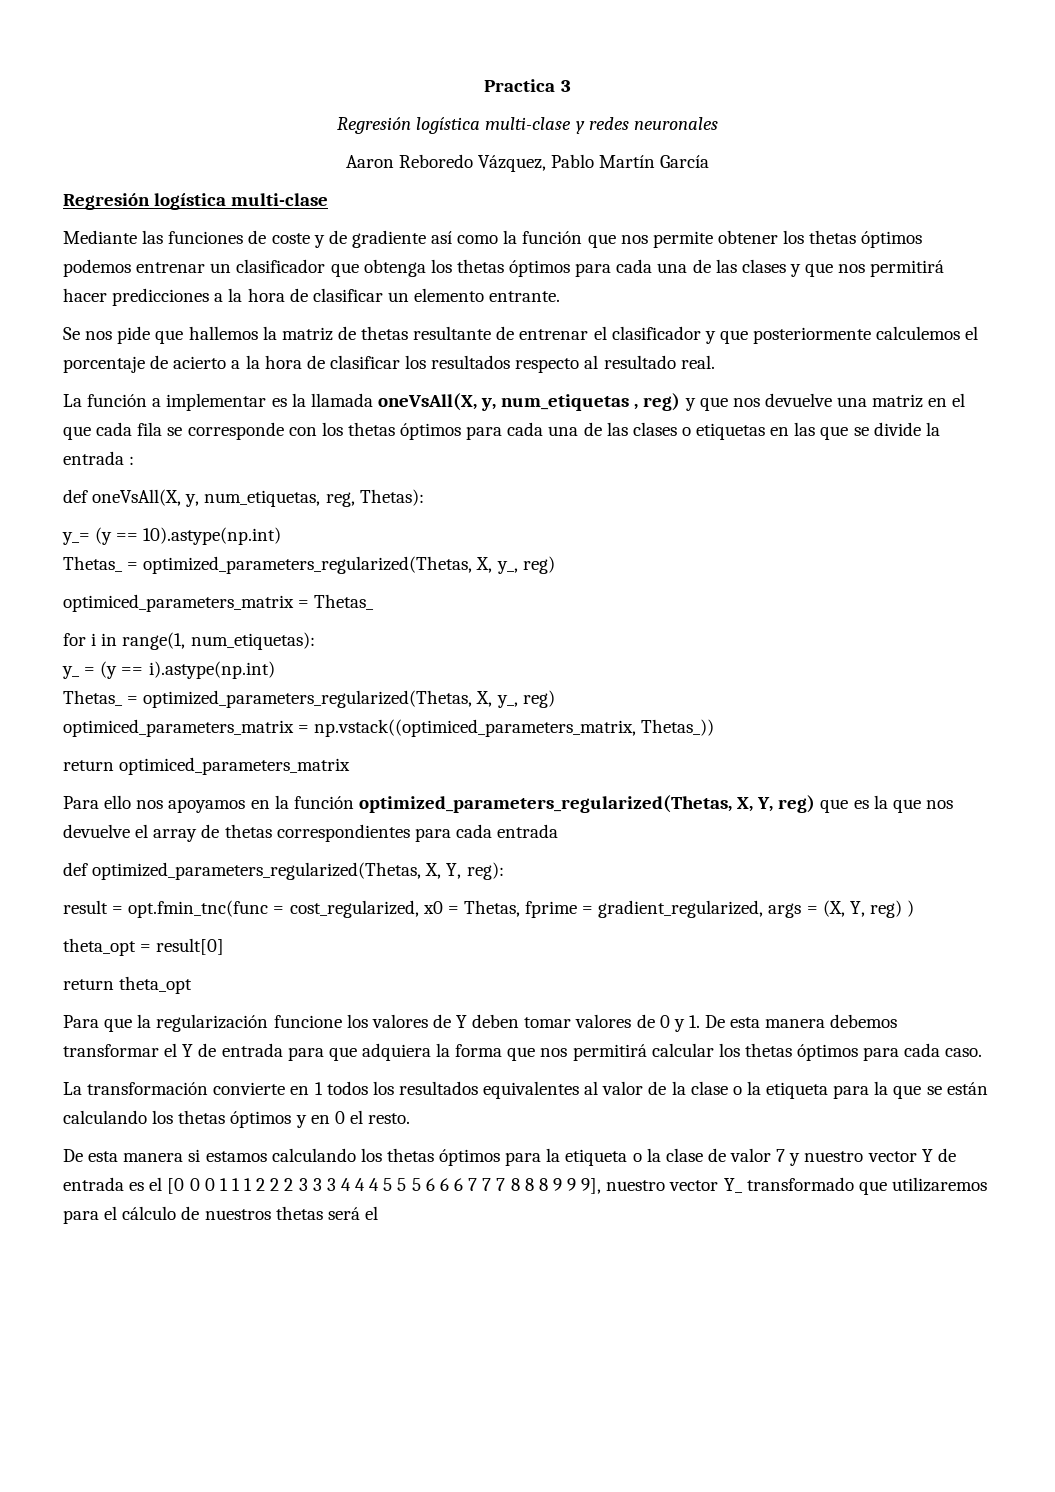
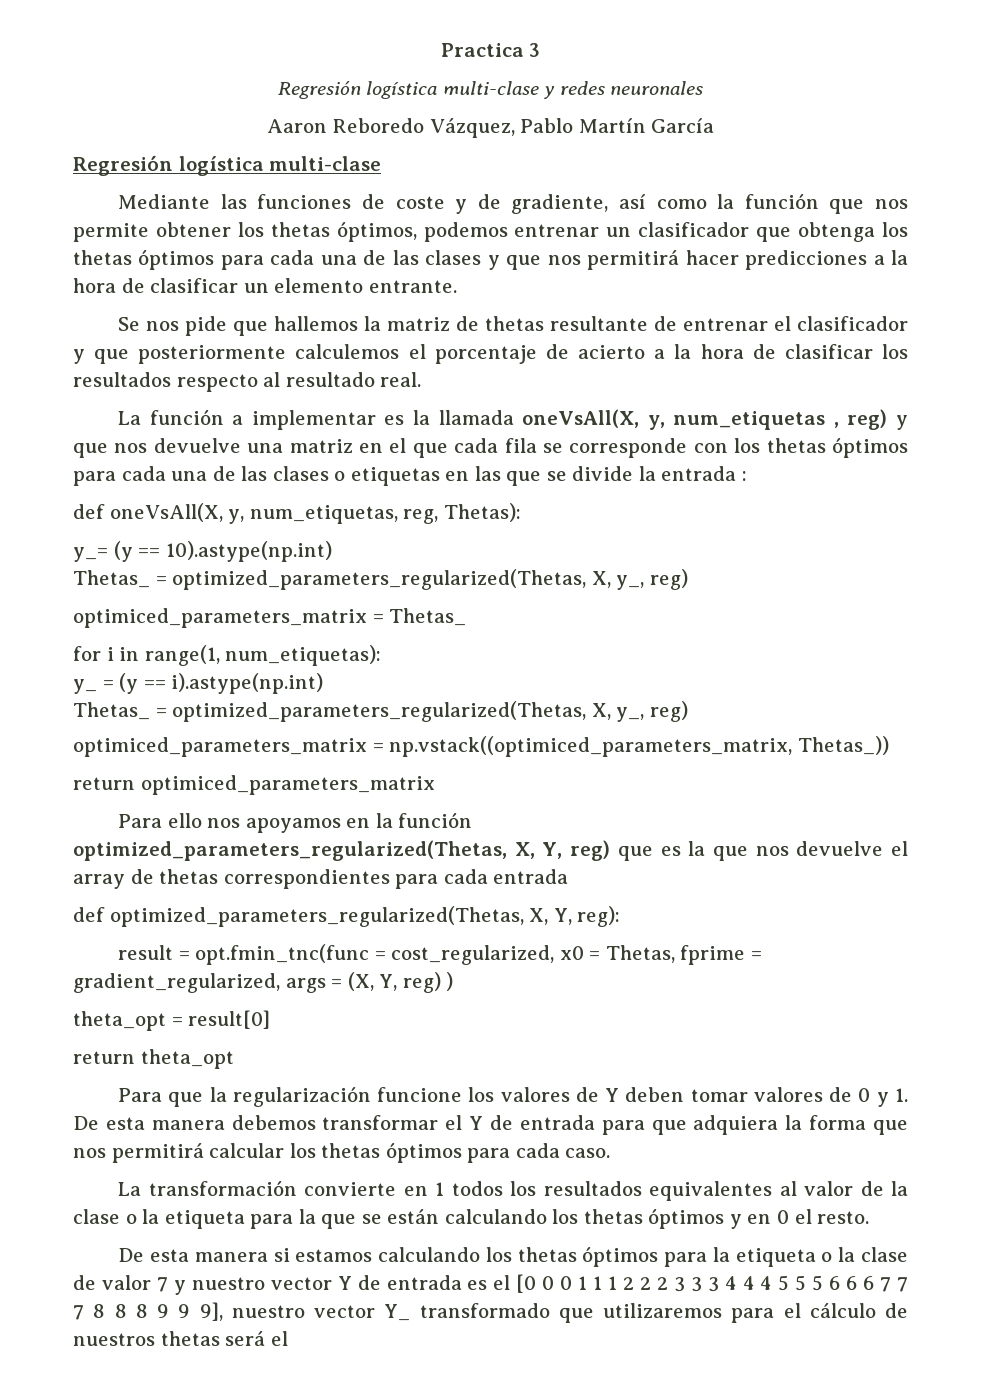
[351,230,426,248] gradiente -> [511,194,609,214] gradiente,
[861,231,923,248] óptimos -> [336,221,417,242] óptimos,

